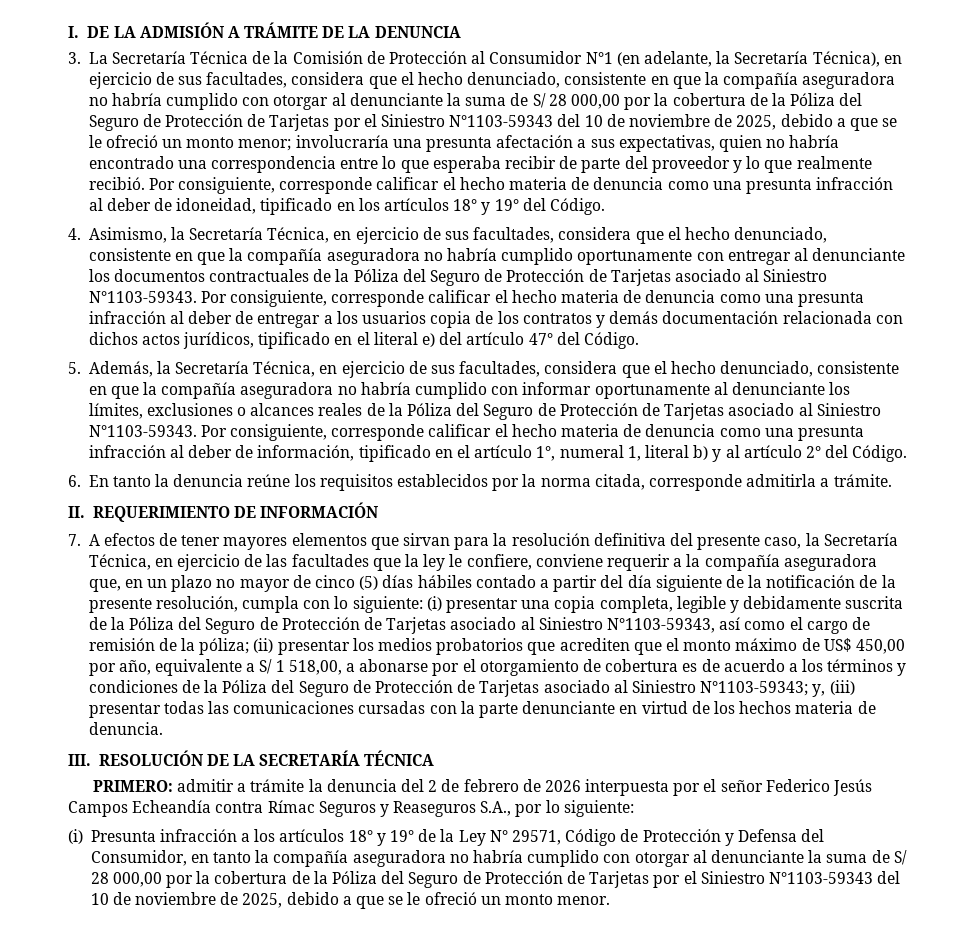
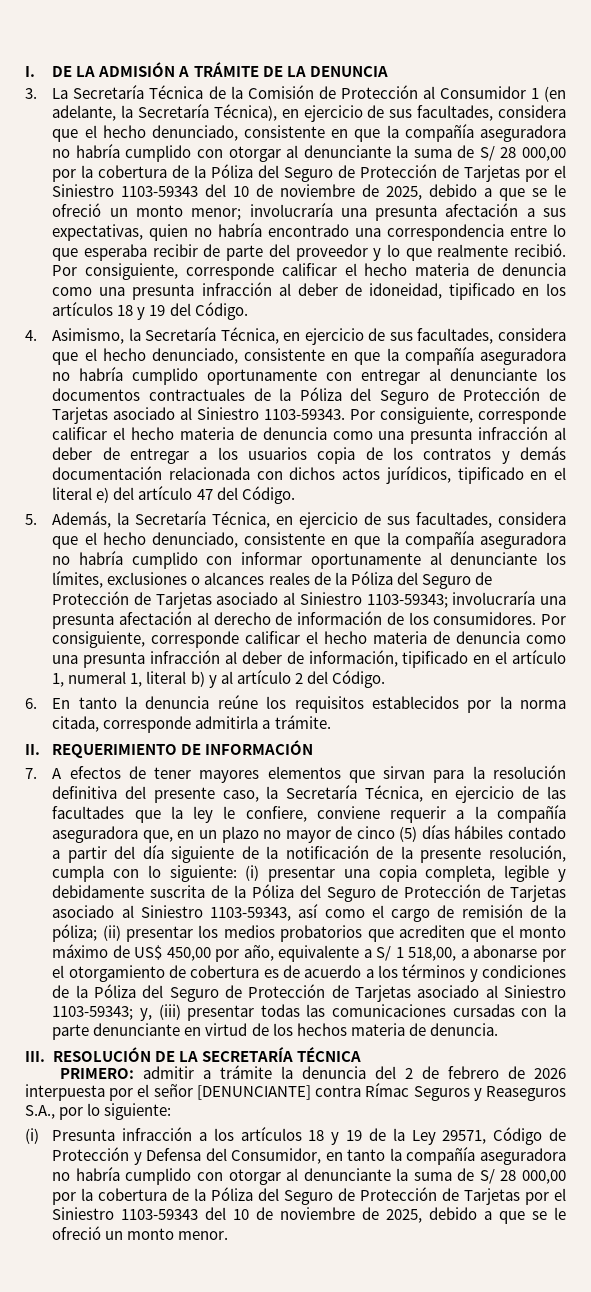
[585,52,613,64] N°1 -> [530,88,539,99] 1
[449,115,554,127] N°1103-59343 -> [121,186,199,197] 1103-59343
[453,199,519,215] 18° y 19° -> [117,305,166,320] 18 y 19
[88,291,197,303] N°1103-59343. -> [264,409,346,420] 1103-59343.
[528,333,553,345] 47° -> [196,489,213,500] 47
[88,425,197,437] N°1103-59343. -> [366,591,566,608] [52,611,537,629] 1103-59343; involucraría una presunta afectación al derecho de información de los consumidores.
[536,446,556,461] 1°, -> [52,673,65,687] 1,
[805,446,821,458] 2° -> [294,673,303,684] 2
[606,618,715,633] N°1103-59343, -> [210,907,292,921] 1103-59343,
[700,681,809,696] N°1103-59343; -> [52,1006,134,1020] 1103-59343;
[765,779,872,796] [68,800,212,817] Federico Jesús Campos Echeandía -> [196,1085,311,1100] [DENUNCIANTE]
[348,830,415,846] 18° y 19° -> [308,1130,363,1145] 18 y 19
[489,830,508,842] N° -> (436, 1137) none
[768,872,873,884] N°1103-59343 -> [121,1209,199,1220] 1103-59343

